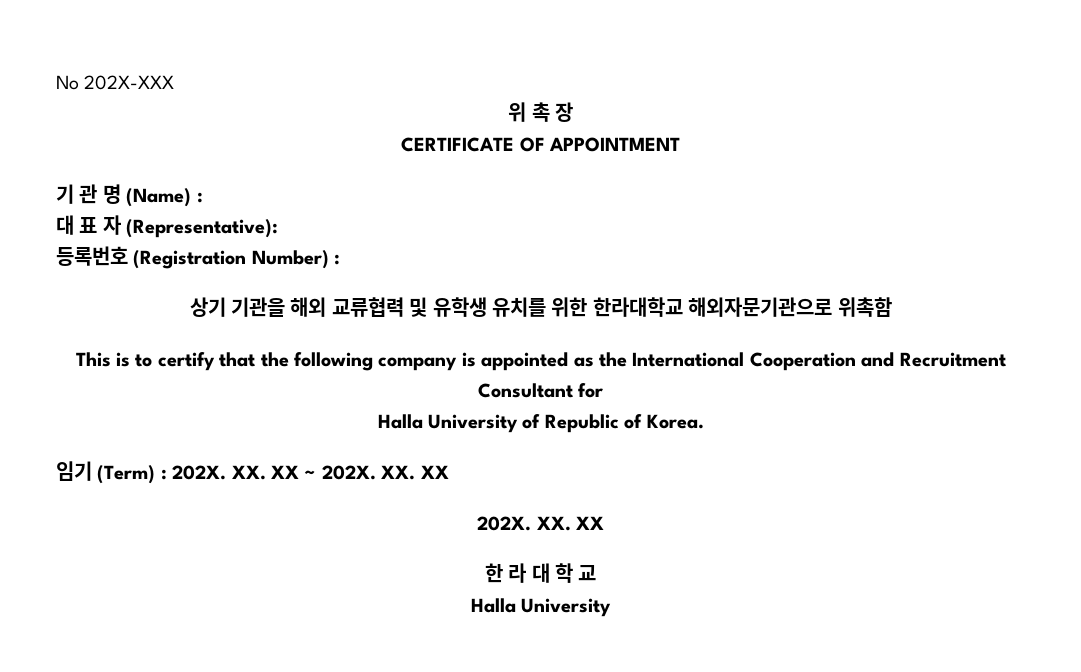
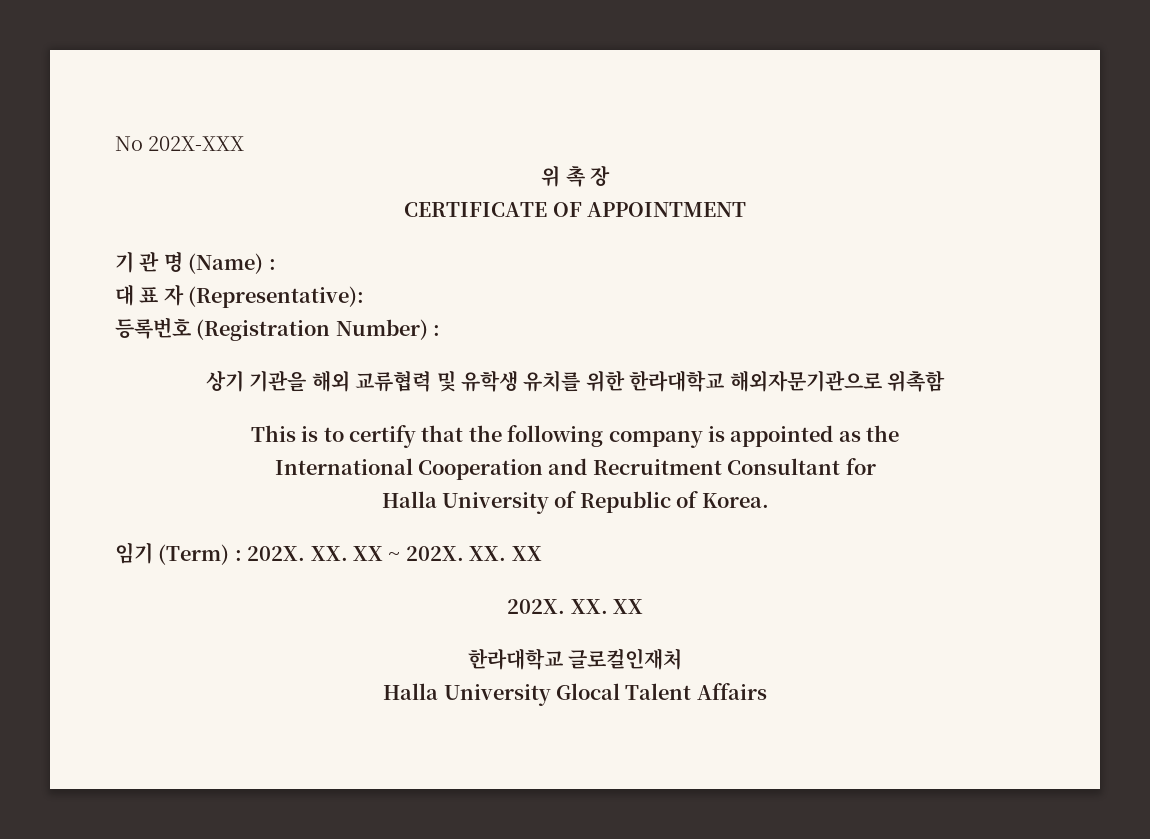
(627, 359) none -> (900, 433) //
[484,563,597,583] [470,598,612,617] 한 라 대 학 교 // Halla University -> [467,648,683,670] [383,683,767,706] 한라대학교 글로컬인재처 // Halla University Glocal Talent Affairs

